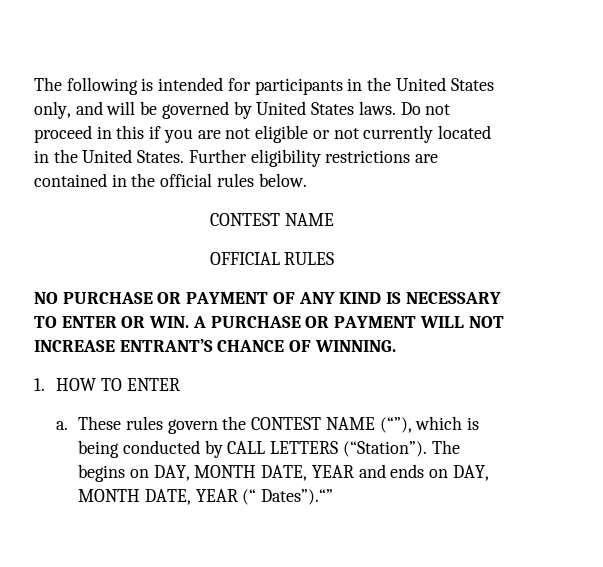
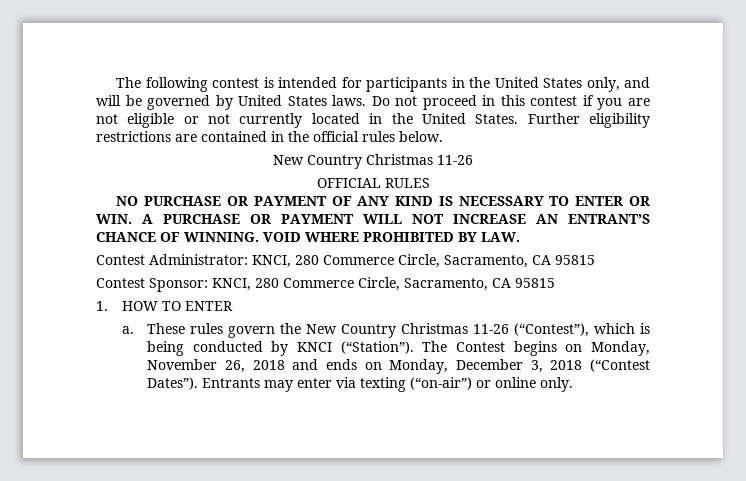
(138, 86) none -> [212,78,260,88] contest
(145, 132) none -> [530,96,578,106] contest
[210,213,334,226] CONTEST NAME -> [273,154,473,169] New Country Christmas 11-26
(115, 346) none -> [536,214,558,224] AN
(396, 346) none -> [263,232,520,242] [96,254,595,268] [96,277,555,292] VOID WHERE PROHIBITED BY LAW. // Contest Administrator: KNCI, 280 Commerce Circle, Sacramento, CA 95815 // Contest Sponsor: KNCI, 280 Commerce Circle, Sacramento, CA 95815
[251,417,412,433] CONTEST NAME (“”), -> [306,323,590,338] New Country Christmas 11-26 (“Contest”),
[227,441,339,454] CALL LETTERS -> [297,342,333,352] KNCI
(460, 447) none -> [456,342,506,352] Contest
[153,464,489,481] [78,489,334,505] DAY, MONTH DATE, YEAR and ends on DAY, MONTH DATE, YEAR (“ Dates”).“” -> [591,341,650,356] [147,359,650,374] [147,377,574,392] Monday, November 26, 2018 and ends on Monday, December 3, 2018 (“Contest Dates”). Entrants may enter via texting (“on-air”) or online only.

